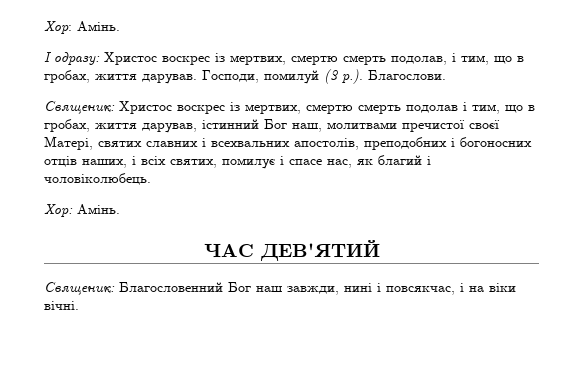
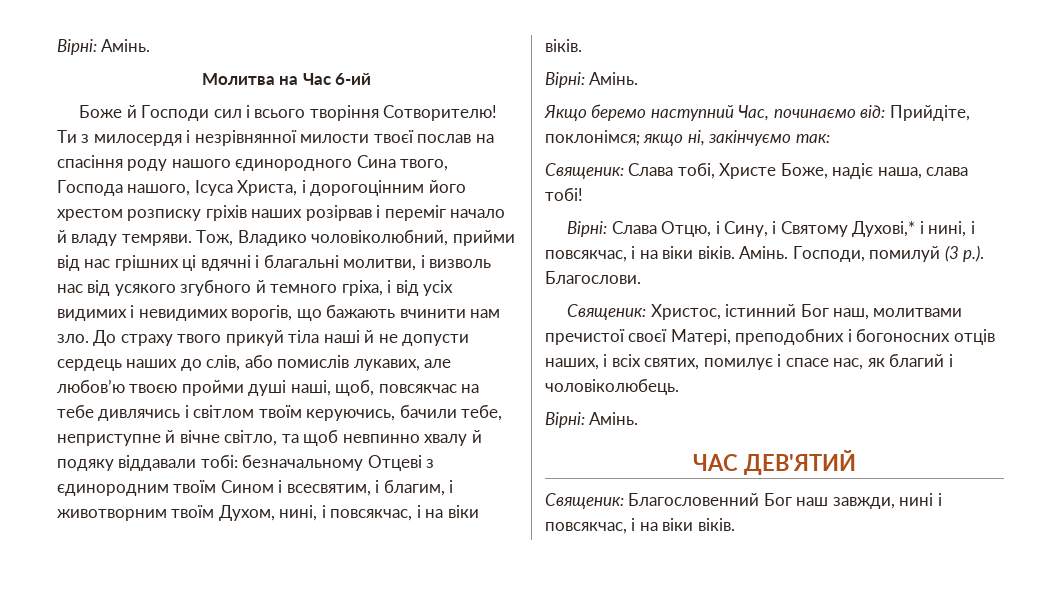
[44,21,120,35] [44,52,524,66] [44,70,197,84] Хор: Амінь. // І одразу: Христос воскрес із мертвих, смертю смерть подолав, і тим, що в гробах, життя дарував. -> [57,39,151,55] [201,73,372,85] [79,105,498,121] [57,130,494,146] [57,155,449,171] [57,180,466,196] [57,205,506,221] [57,230,515,246] [57,255,492,271] [57,280,454,296] [57,305,501,321] [57,330,470,346] [57,355,452,371] [57,379,480,396] [57,405,503,421] [57,430,482,446] [57,455,435,471] [57,480,454,496] [57,505,479,521] [545,39,582,52] [545,72,639,88] [544,104,970,121] [545,130,830,146] [545,163,969,179] [545,188,583,201] [567,221,975,237] [545,246,789,262] Вірні: Амінь. // Молитва на Час 6-ий // Боже й Господи сил і всього творіння Сотворителю! Ти з милосердя і незрівнянної милости твоєї послав на спасіння роду нашого єдинородного Сина твого, Господа нашого, Ісуса Христа, і дорогоцінним його хрестом розписку гріхів наших розірвав і переміг начало й владу темряви. Тож, Владико чоловіколюбний, прийми від нас грішних ці вдячні і благальні молитви, і визволь нас від усякого згубного й темного гріха, і від усіх видимих і невидимих ворогів, що бажають вчинити нам зло. До страху твого прикуй тіла наші й не допусти сердець наших до слів, або помислів лукавих, але любов’ю твоєю пройми душі наші, щоб, повсякчас на тебе дивлячись і світлом твоїм керуючись, бачили тебе, неприступне й вічне світло, та щоб невпинно хвалу й подяку віддавали тобі: безначальному Отцеві з єдинородним твоїм Сином і всесвятим, і благим, і животворним твоїм Духом, нині, і повсякчас, і на віки віків. // Вірні: Амінь. // Якщо беремо наступний Час, починаємо від: Прийдіте, поклонімся; якщо ні, закінчуємо так: // Священик: Слава тобі, Христе Боже, надіє наша, слава тобі! // Вірні: Слава Отцю, і Сину, і Святому Духові,* і нині, і повсякчас, і на віки віків. Амінь.
[119,101,535,114] [44,119,197,133] Христос воскрес із мертвих, смертю смерть подолав і тим, що в гробах, життя дарував, -> [650,304,721,320] Христос,
[98,138,359,150] святих славних і всехвальних апостолів, -> (731, 337) none
[44,204,73,218] Хор: -> [545,412,585,428] Вірні:
[44,301,79,310] вічні. -> [697,518,735,531] віків.

